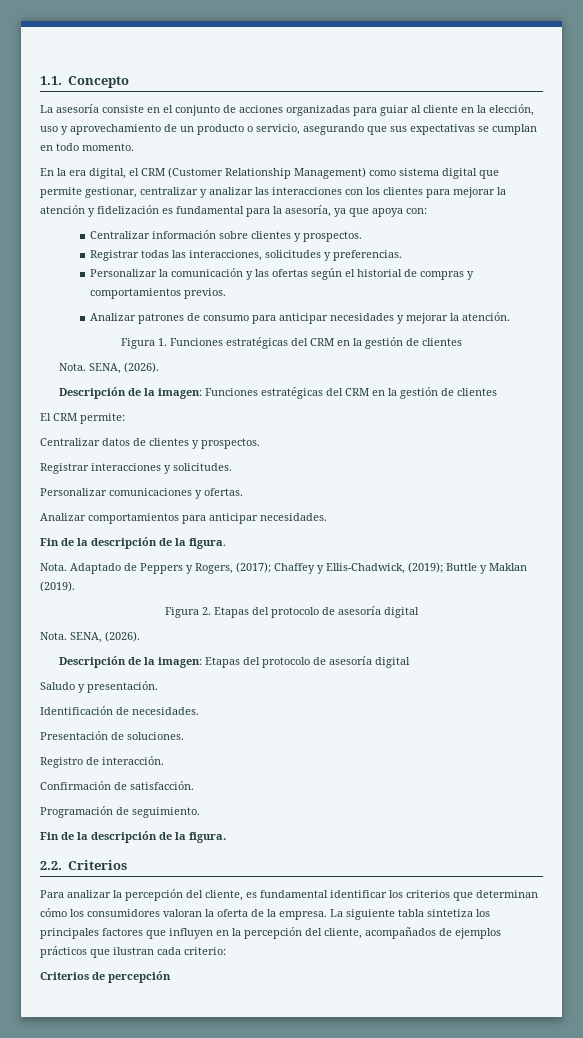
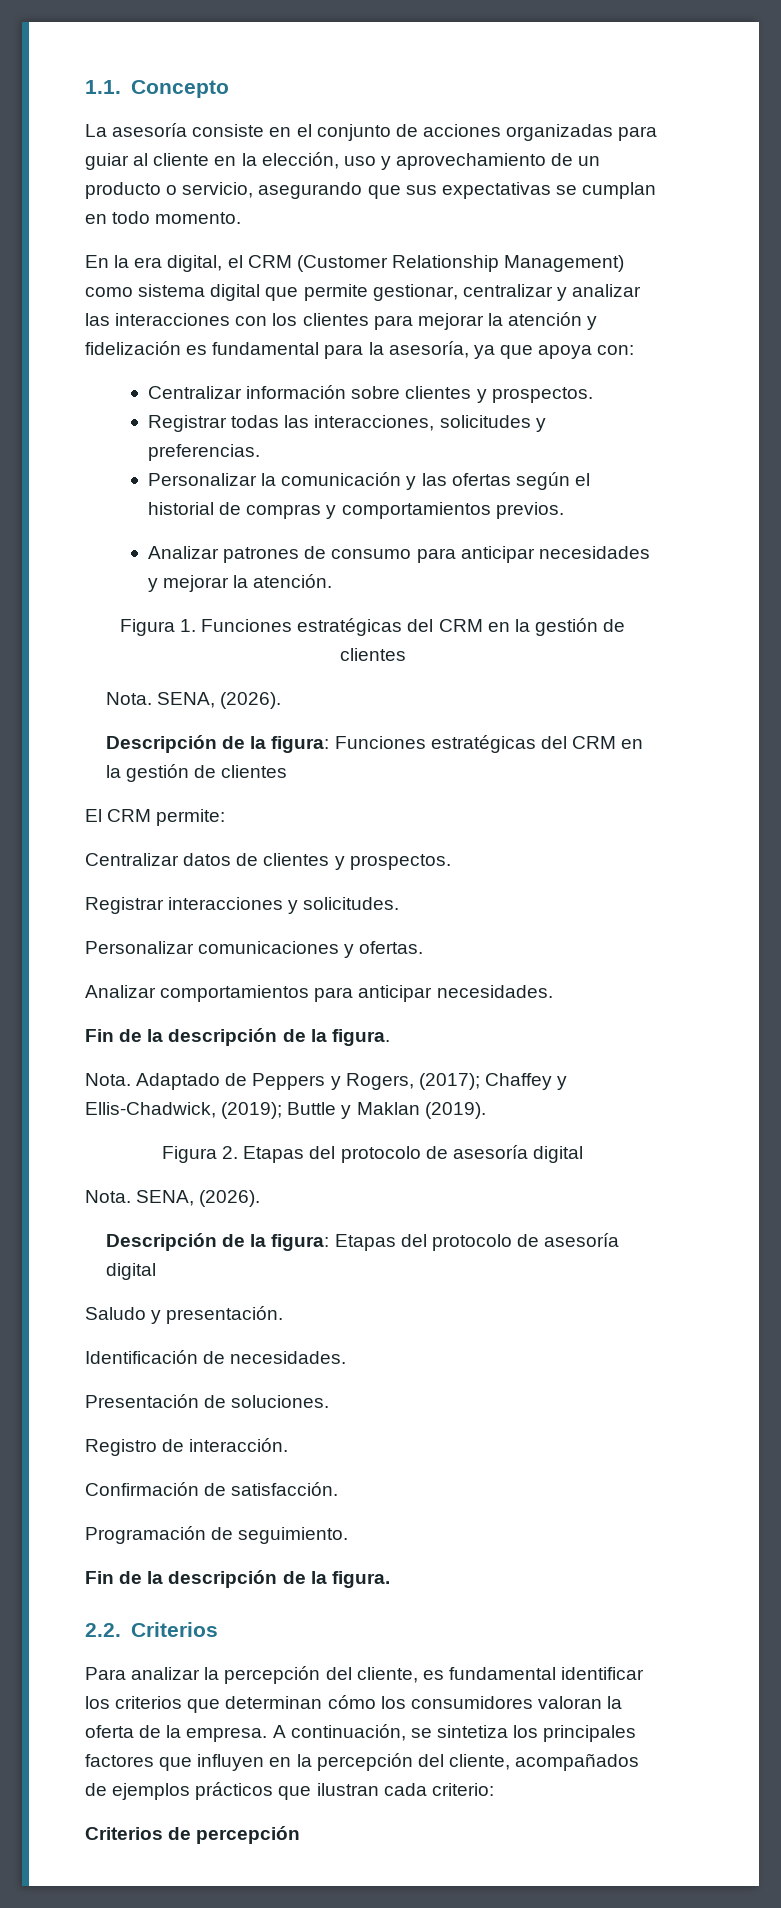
[157,388,202,399] imagen: -> [271,736,330,753] figura:
[157,657,202,668] imagen: -> [271,1234,330,1251] figura:
[330,909,424,920] La siguiente tabla -> [272,1724,432,1741] A continuación, se

